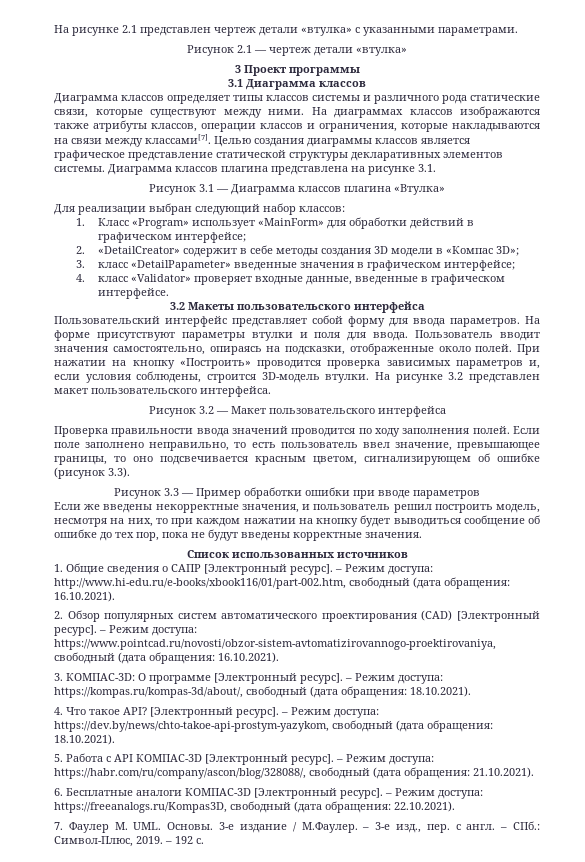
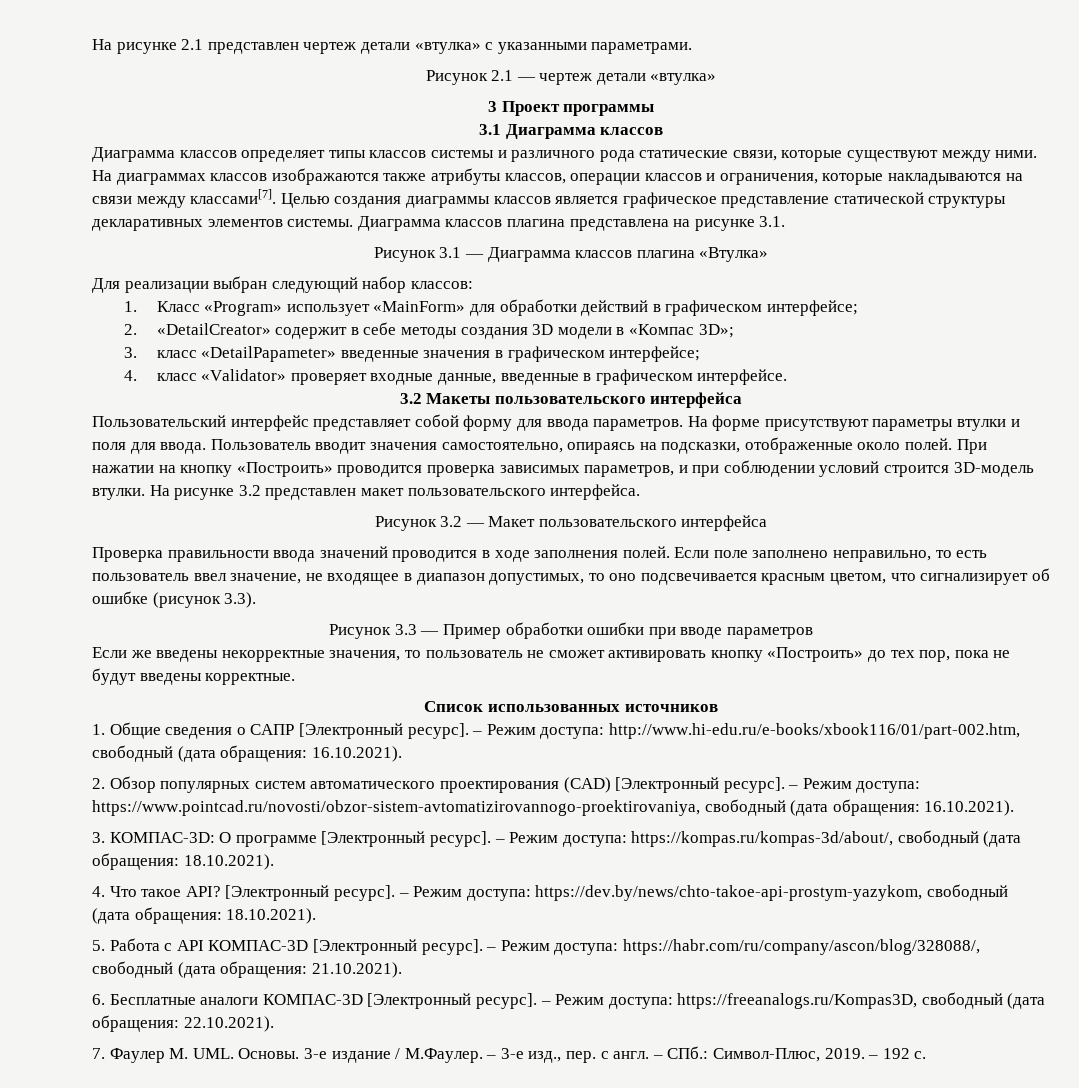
[455,360,540,369] [54,371,202,383] параметров и, если условия соблюдены, -> [584,460,880,477] параметров, и при соблюдении условий
[358,428,400,437] по ходу -> [481,550,530,562] в ходе
[457,442,540,451] [54,456,107,465] превышающее границы, -> [305,573,585,585] не входящее в диапазон допустимых,
[364,456,471,465] сигнализирующем -> [890,573,1029,585] что сигнализирует
[302,504,540,513] [54,515,540,527] [54,529,97,538] и пользователь решил построить модель, несмотря на них, то при каждом нажатии на кнопку будет выводиться сообщение об ошибке -> [404,647,864,662] то пользователь не сможет активировать кнопку «Построить»
[293,532,422,541] корректные значения. -> [205,673,296,685] корректные.

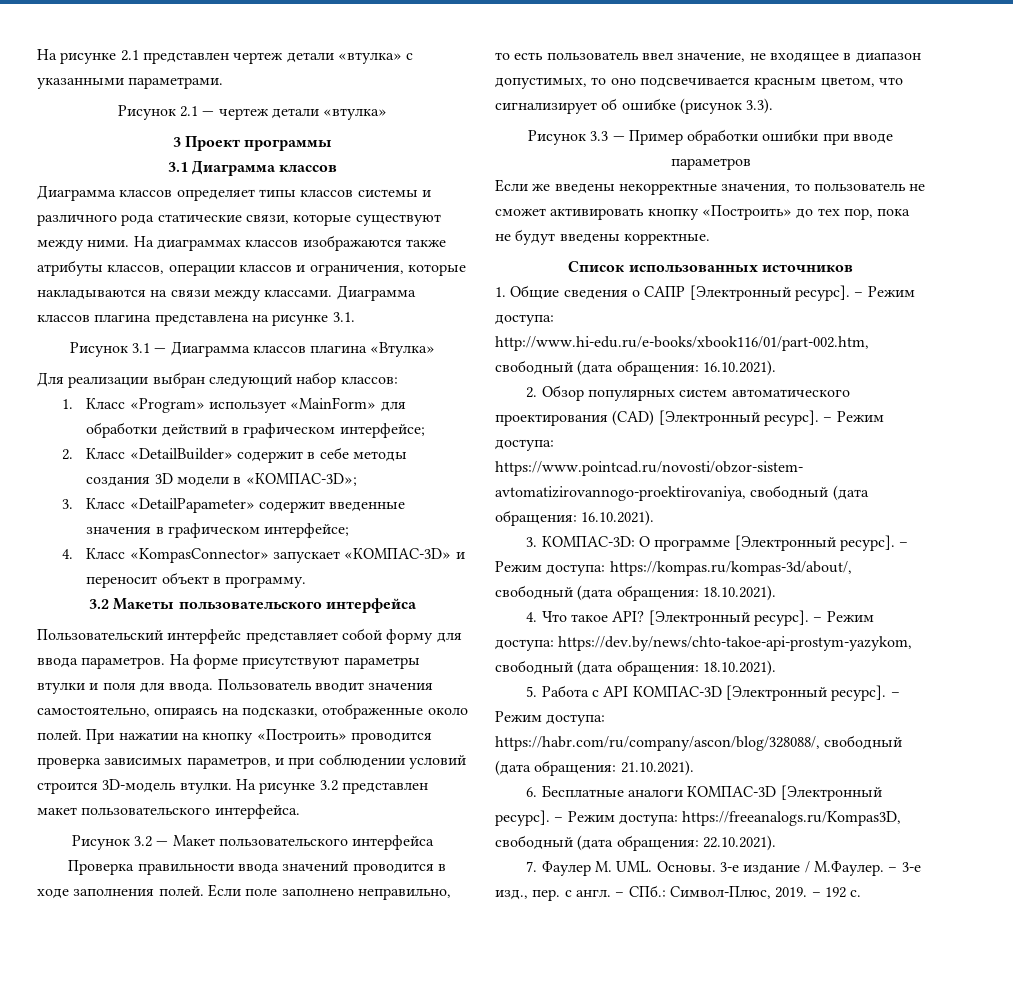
[190,189,1007,208] [92,219,354,231] классами[7]. Целью создания диаграммы классов является графическое представление статической структуры декларативных элементов системы. -> [264,289,333,297] классами.
[156,323,271,335] «DetailCreator» -> [86,448,233,460] Класс «DetailBuilder»
[628,324,734,338] [124,346,337,362] «Компас 3D»; // 3. класс «DetailPapameter» -> [245,473,357,486] [61,498,326,513] «КОМПАС-3D»; // 3. Класс «DetailPapameter» содержит
[156,369,788,385] класс «Validator» проверяет входные данные, введенные в графическом интерфейсе. -> [86,548,465,563] [86,572,307,588] Класс «KompasConnector» запускает «КОМПАС-3D» и переносит объект в программу.

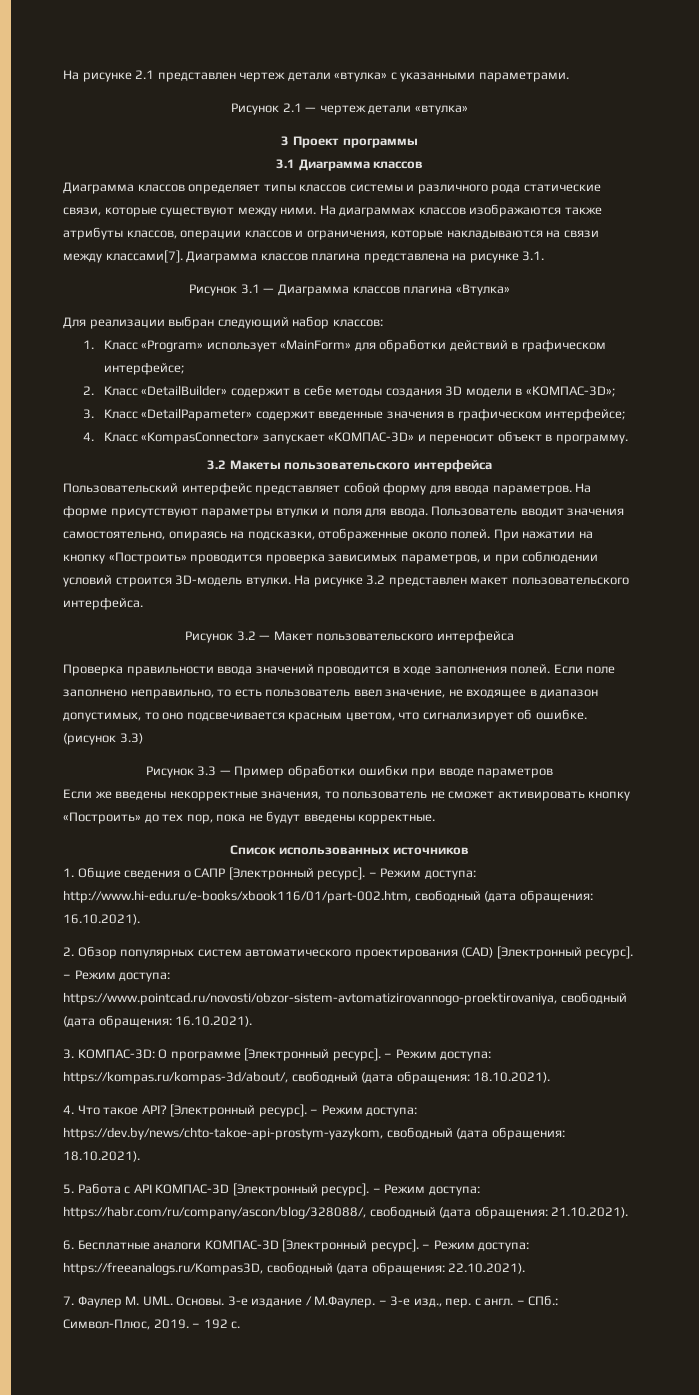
[264,289,333,297] классами. -> [105,250,183,263] классами[7].
[621,98,774,114] ошибке (рисунок 3.3). -> [535,709,587,720] [63,733,143,745] ошибке. (рисунок 3.3)

